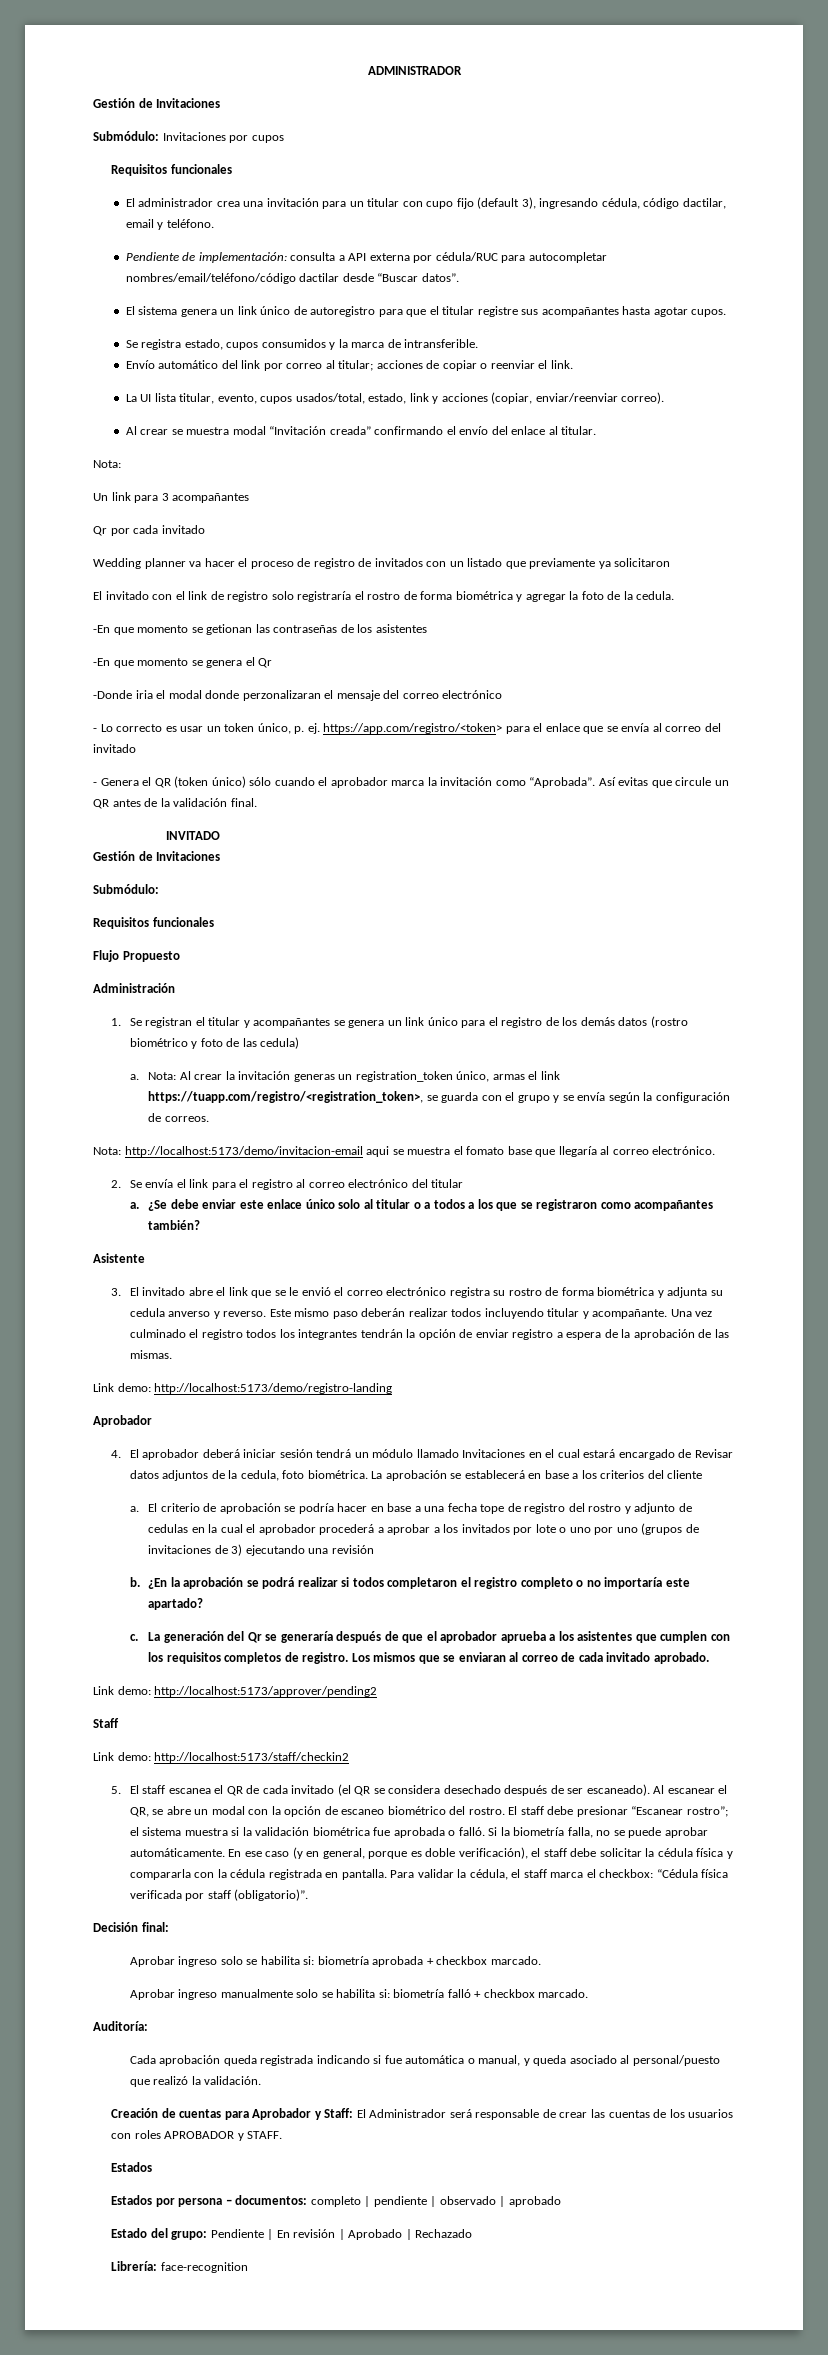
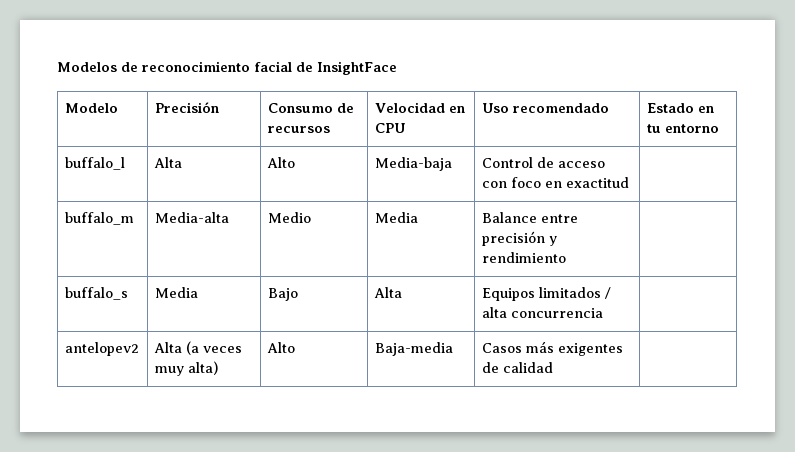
[367,66,462,75] [93,98,221,108] [93,131,284,143] [111,164,232,176] [125,197,726,209] [125,219,214,230] [125,252,607,263] [125,273,459,284] [125,306,727,317] [125,339,479,350] [125,360,573,371] [125,392,665,404] [125,426,597,435] [93,460,121,468] [93,492,250,503] [93,525,205,536] [93,558,671,569] [93,591,675,602] [93,624,427,635] [93,657,273,668] [93,690,503,701] [93,723,721,734] [93,744,136,753] [93,776,729,788] [93,798,257,809] [166,831,221,840] [93,851,221,861] [93,884,159,894] [93,917,214,929] [93,950,180,962] [93,983,175,993] [111,1016,688,1028] [129,1037,300,1049] [129,1071,560,1082] [148,1091,730,1103] [148,1113,209,1122] [93,1146,716,1157] [111,1179,464,1190] [129,1199,714,1211] [148,1220,201,1230] [93,1253,145,1263] [111,1287,723,1298] [129,1308,713,1319] [129,1329,729,1340] [129,1350,172,1359] [93,1383,393,1394] [93,1415,152,1427] [111,1449,733,1460] [129,1470,703,1481] [129,1503,692,1514] [148,1523,699,1535] [148,1544,374,1556] [129,1577,690,1589] [148,1598,204,1610] [129,1631,730,1643] [148,1652,709,1664] [93,1686,378,1697] [93,1718,119,1728] [93,1752,350,1763] [111,1784,728,1796] [129,1806,728,1817] [129,1827,708,1838] [129,1847,733,1859] [129,1869,729,1880] [129,1889,309,1901] [93,1922,169,1932] [129,1956,541,1967] [129,1989,589,2000] [93,2021,148,2031] [129,2055,720,2066] [129,2076,262,2087] [111,2108,734,2120] [111,2130,283,2141] [111,2162,153,2172] [111,2195,561,2207] [111,2228,473,2240] [111,2261,248,2273] ADMINISTRADOR // Gestión de Invitaciones // Submódulo: Invitaciones por cupos // Requisitos funcionales // El administrador crea una invitación para un titular con cupo fijo (default 3), ingresando cédula, código dactilar, email y teléfono. // Pendiente de implementación: consulta a API externa por cédula/RUC para autocompletar nombres/email/teléfono/código dactilar desde “Buscar datos”. // El sistema genera un link único de autoregistro para que el titular registre sus acompañantes hasta agotar cupos. // Se registra estado, cupos consumidos y la marca de intransferible. // Envío automático del link por correo al titular; acciones de copiar o reenviar el link. // La UI lista titular, evento, cupos usados/total, estado, link y acciones (copiar, enviar/reenviar correo). // Al crear se muestra modal “Invitación creada” confirmando el envío del enlace al titular. // Nota: // Un link para 3 acompañantes // Qr por cada invitado // Wedding planner va hacer el proceso de registro de invitados con un listado que previamente ya solicitaron // El invitado con el link de registro solo registraría el rostro de forma biométrica y agregar la foto de la cedula. // -En que momento se getionan las contraseñas de los asistentes // -En que momento se genera el Qr // -Donde iria el modal donde perzonalizaran el mensaje del correo electrónico // - Lo correcto es usar un token único, p. ej. https://app.com/registro/<token> para el enlace que se envía al correo del invitado // - Genera el QR (token único) sólo cuando el aprobador marca la invitación como “Aprobada”. Así evitas que circule un QR antes de la validación final. // INVITADO // Gestión de Invitaciones // Submódulo: // Requisitos funcionales // Flujo Propuesto // Administración // 1. Se registran el titular y acompañantes se genera un link único para el registro de los demás datos (rostro biométrico y foto de las cedula) // a. Nota: Al crear la invitación generas un registration_token único, armas el link https://tuapp.com/registro/<registration_token>, se guarda con el grupo y se envía según la configuración de correos. // Nota: http://localhost:5173/demo/invitacion-email aqui se muestra el fomato base que llegaría al correo electrónico. // 2. Se envía el link para el registro al correo electrónico del titular // a. ¿Se debe enviar este enlace único solo al titular o a todos a los que se registraron como acompañantes también? // Asistente // 3. El invitado abre el link que se le envió el correo electrónico registra su rostro de forma biométrica y adjunta su cedula anverso y reverso. Este mismo paso deberán realizar todos incluyendo titular y acompañante. Una vez culminado el registro todos los integrantes tendrán la opción de enviar registro a espera de la aprobación de las mismas. // Link demo: http://localhost:5173/demo/registro-landing // Aprobador // 4. El aprobador deberá iniciar sesión tendrá un módulo llamado Invitaciones en el cual estará encargado de Revisar datos adjuntos de la cedula, foto biométrica. La aprobación se establecerá en base a los criterios del cliente // a. El criterio de aprobación se podría hacer en base a una fecha tope de registro del rostro y adjunto de cedulas en la cual el aprobador procederá a aprobar a los invitados por lote o uno por uno (grupos de invitaciones de 3) ejecutando una revisión // b. ¿En la aprobación se podrá realizar si todos completaron el registro completo o no importaría este apartado? // c. La generación del Qr se generaría después de que el aprobador aprueba a los asistentes que cumplen con los requisitos completos de registro. Los mismos que se enviaran al correo de cada invitado aprobado. // Link demo: http://localhost:5173/approver/pending2 // Staff // Link demo: http://localhost:5173/staff/checkin2 // 5. El staff escanea el QR de cada invitado (el QR se considera desechado después de ser escaneado). Al escanear el QR, se abre un modal con la opción de escaneo biométrico del rostro. El staff debe presionar “Escanear rostro”; el sistema muestra si la validación biométrica fue aprobada o falló. Si la biometría falla, no se puede aprobar automáticamente. En ese caso (y en general, porque es doble verificación), el staff debe solicitar la cédula física y compararla con la cédula registrada en pantalla. Para validar la cédula, el staff marca el checkbox: “Cédula física verificada por staff (obligatorio)”. // Decisión final: // Aprobar ingreso solo se habilita si: biometría aprobada + checkbox marcado. // Aprobar ingreso manualmente solo se habilita si: biometría falló + checkbox marcado. // Auditoría: // Cada aprobación queda registrada indicando si fue automática o manual, y queda asociado al personal/puesto que realizó la validación. // Creación de cuentas para Aprobador y Staff: El Administrador será responsable de crear las cuentas de los usuarios con roles APROBADOR y STAFF. // Estados // Estados por persona – documentos: completo | pendiente | observado | aprobado // Estado del grupo: Pendiente | En revisión | Aprobado | Rechazado // Librería: face-recognition -> [57,61,397,75] [64,103,118,113] [154,102,219,113] [267,103,354,113] [267,126,330,133] [374,102,465,113] [374,123,405,133] [481,103,609,113] [646,103,714,113] [646,124,719,133] [64,157,125,170] [153,157,182,168] [266,157,295,168] [374,157,452,171] [481,157,605,168] [481,177,629,188] [64,212,134,225] [154,212,229,223] [267,212,311,223] [374,212,418,223] [481,212,578,223] [481,231,557,246] [481,252,566,263] [64,287,128,300] [154,287,198,298] [267,288,298,301] [373,287,402,298] [481,287,611,301] [481,307,603,318] [64,342,139,356] [153,341,242,355] [154,361,218,376] [266,342,295,353] [374,342,453,356] [481,341,623,356] [481,362,553,373] Modelos de reconocimiento facial de InsightFace // Modelo | Precisión | Consumo de recursos | Velocidad en CPU | Uso recomendado | Estado en tu entorno // buffalo_l | Alta | Alto | Media-baja | Control de acceso con foco en exactitud | // buffalo_m | Media-alta | Medio | Media | Balance entre precisión y rendimiento | // buffalo_s | Media | Bajo | Alta | Equipos limitados / alta concurrencia | // antelopev2 | Alta (a veces muy alta) | Alto | Baja-media | Casos más exigentes de calidad |

